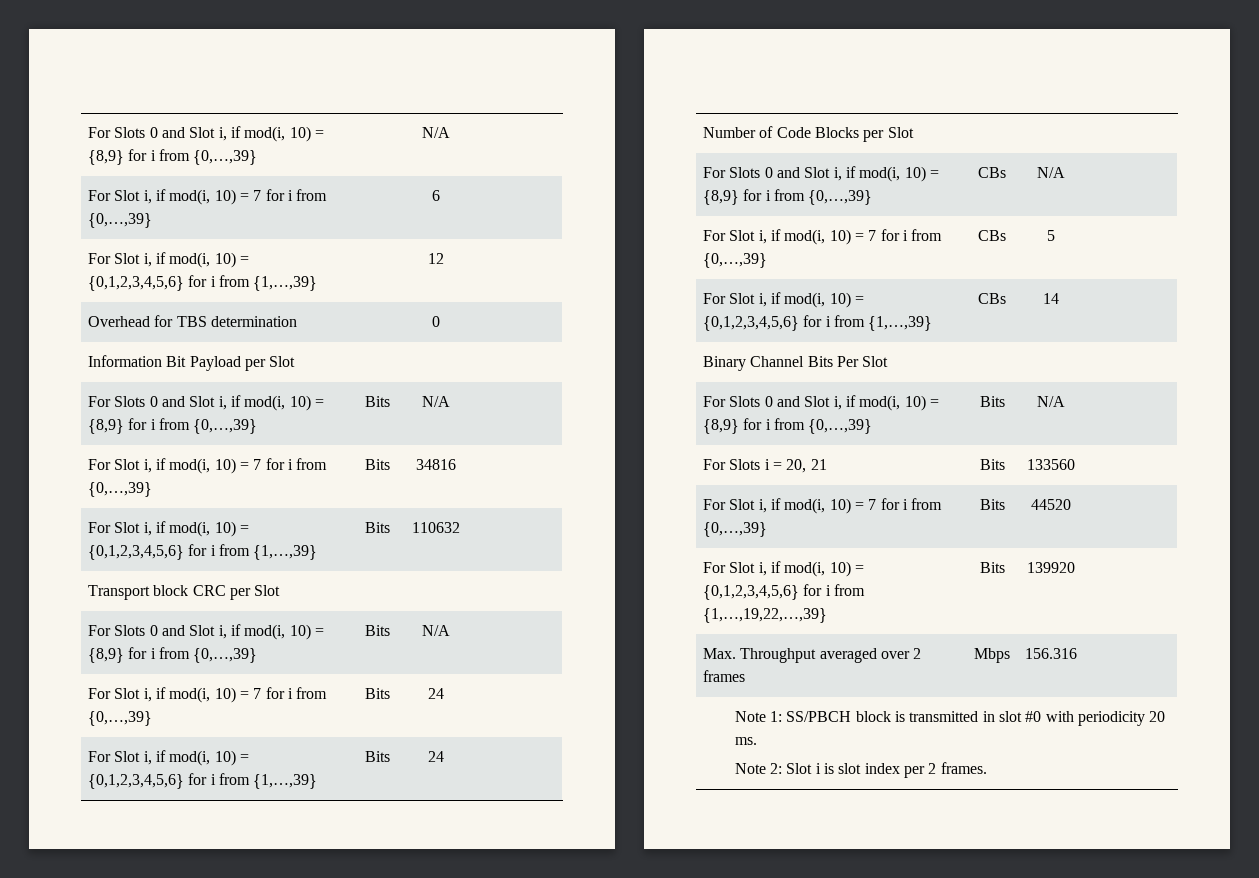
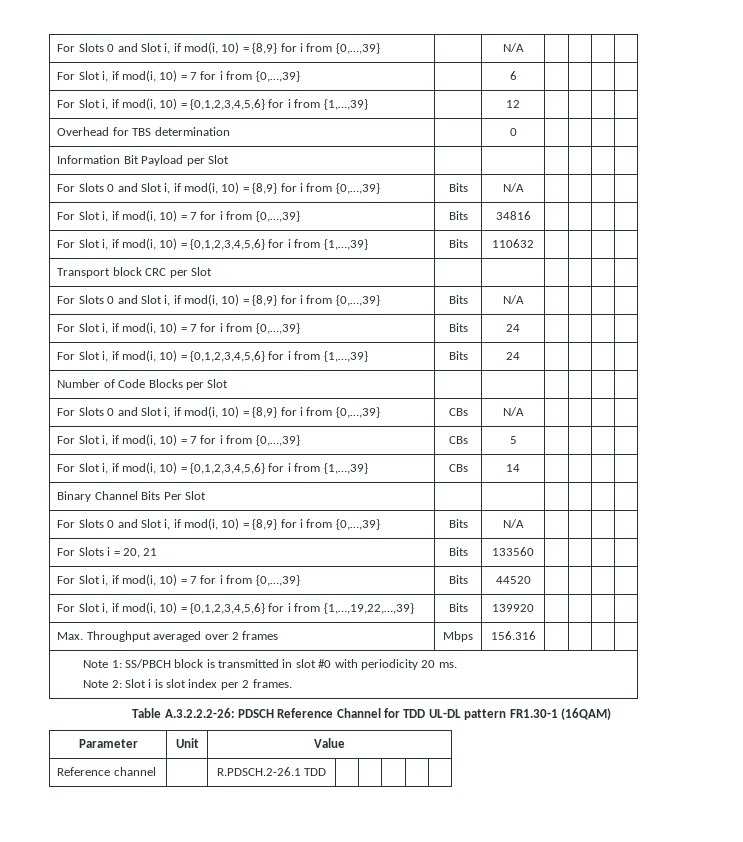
(987, 768) none -> [132,708,611,720] [78,739,138,748] [175,738,199,748] [314,738,345,748] [57,767,156,776] [216,767,327,776] // Table A.3.2.2.2-26: PDSCH Reference Channel for TDD UL-DL pattern FR1.30-1 (16QAM) // Parameter | Unit | Value // Reference channel | | R.PDSCH.2-26.1 TDD | | | | |

